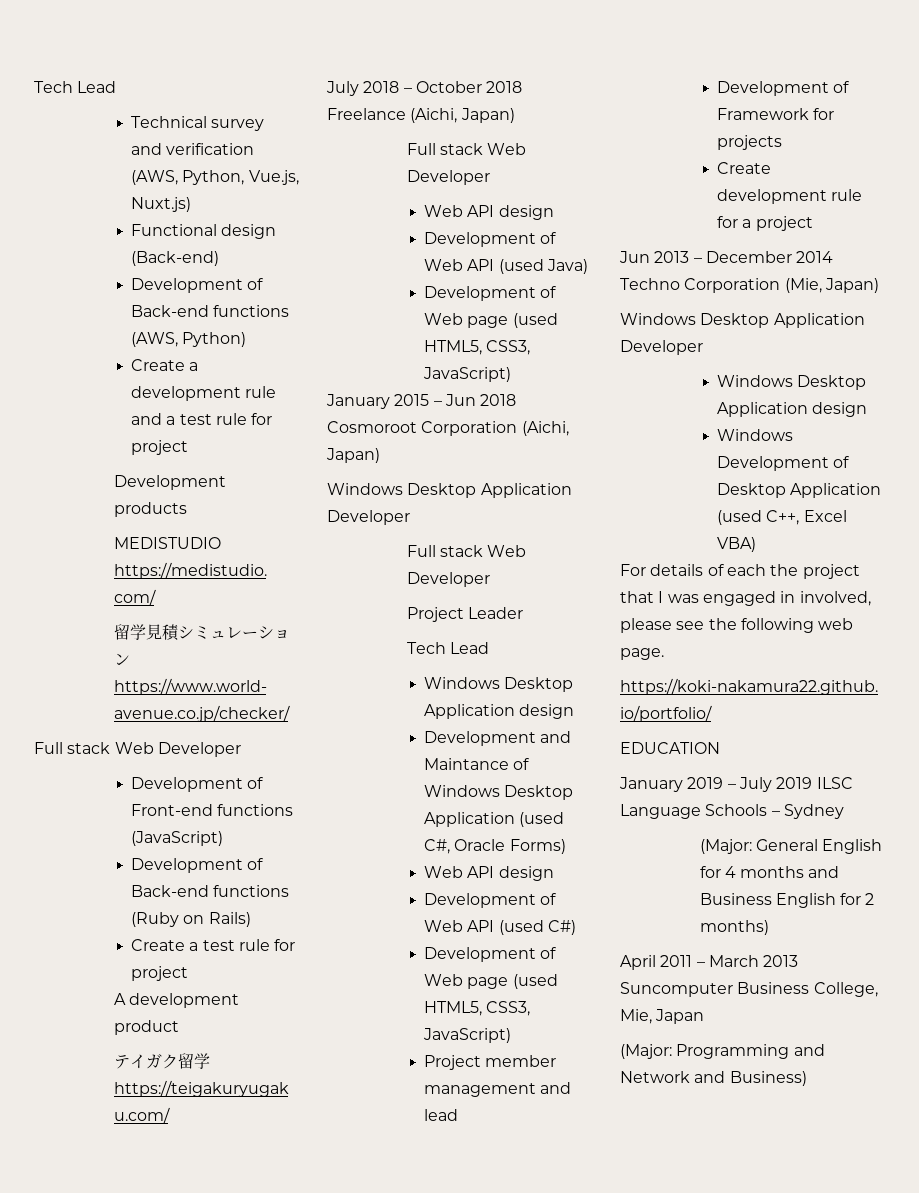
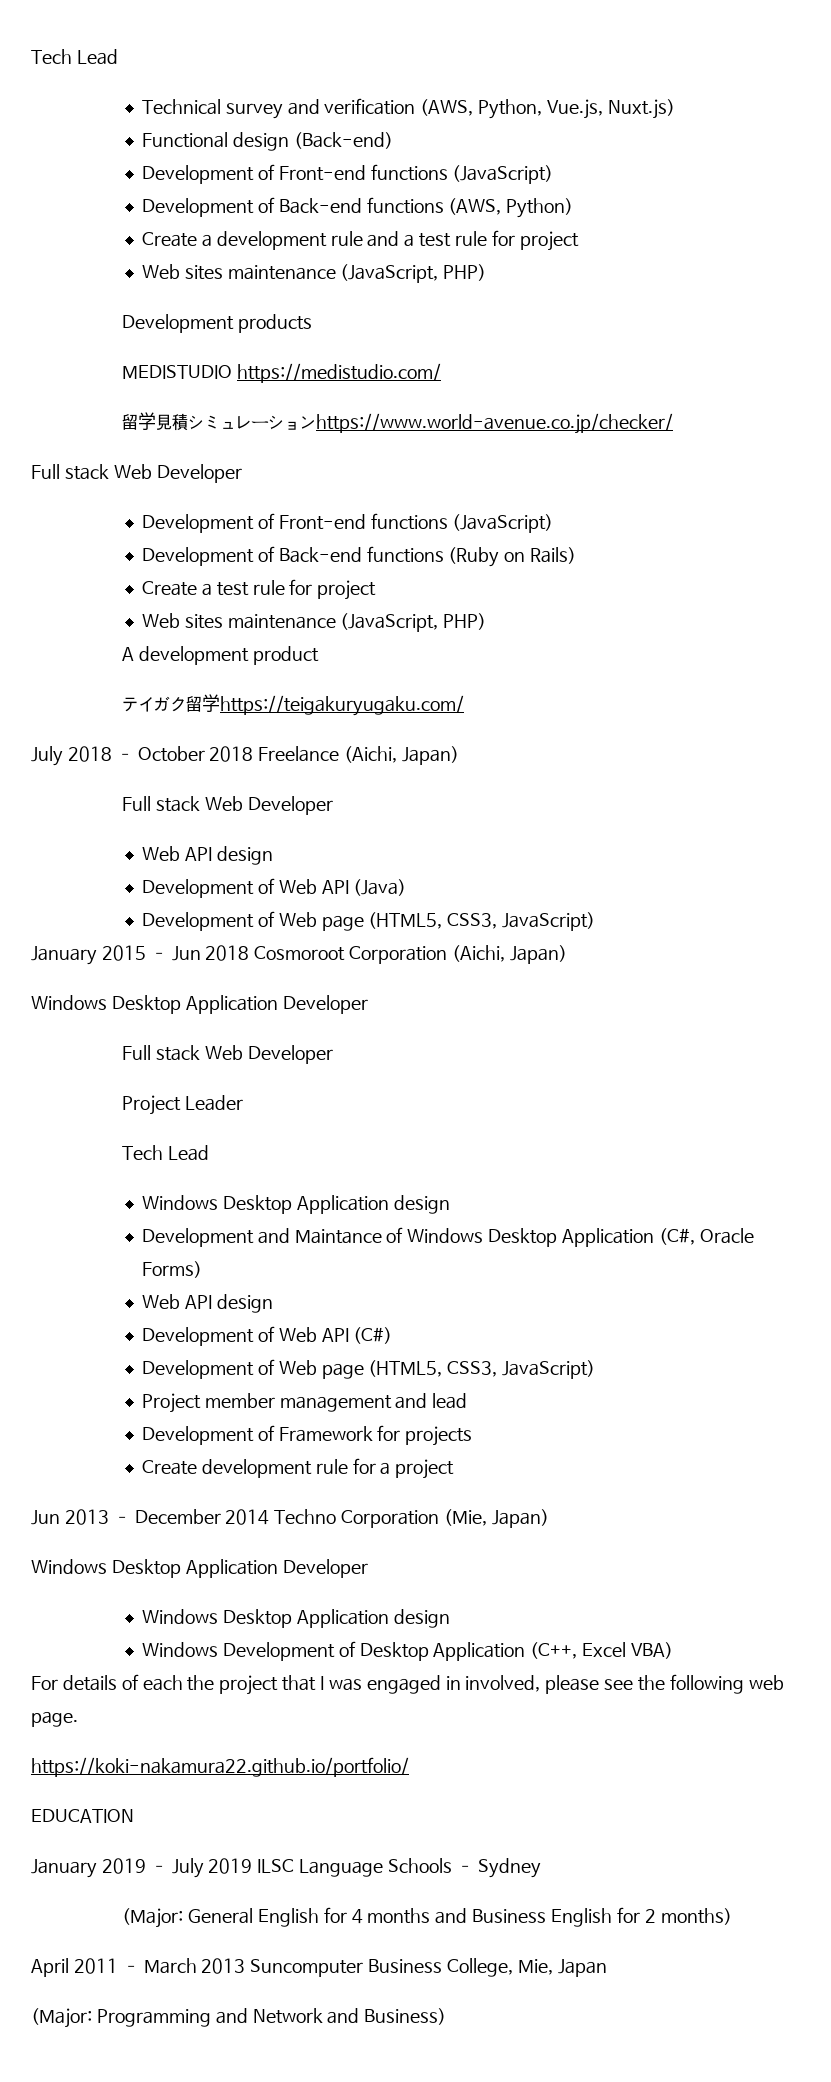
(220, 258) none -> [141,164,554,184] // Development of Front-end functions (JavaScript)
(189, 447) none -> [141,264,487,283] // Web sites maintenance (JavaScript, PHP)
(189, 973) none -> [141,613,487,632] // Web sites maintenance (JavaScript, PHP)
[498,259,589,274] [424,286,557,301] [424,313,558,328] [424,340,483,355] (used Java) // Development of Web page (used HTML5, -> [353,879,407,896] [141,911,443,931] (Java) // Development of Web page (HTML5,
[519,812,565,827] [424,839,451,854] (used C#, -> [658,1228,695,1245] (C#,
[498,920,577,935] [424,947,557,962] [424,974,558,989] [424,1001,483,1016] (used C#) // Development of Web page (used HTML5, -> [353,1327,393,1344] [141,1359,443,1379] (C#) // Development of Web page (HTML5,
[717,510,800,525] (used C++, -> [530,1642,578,1659] (C++,

